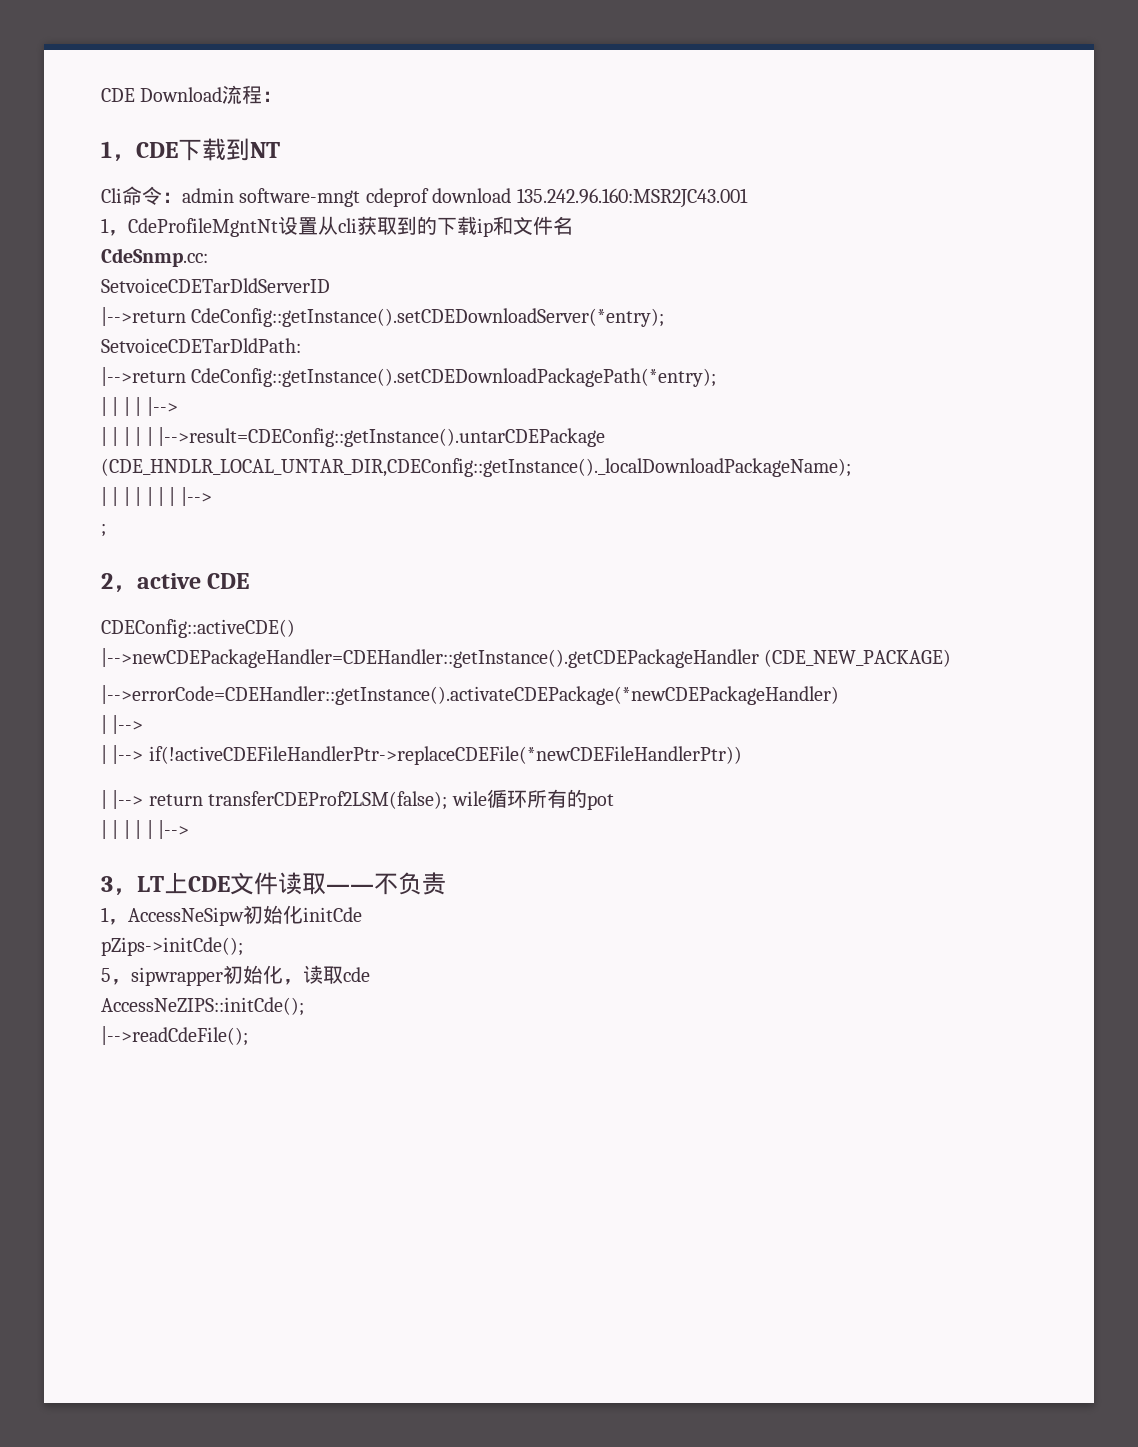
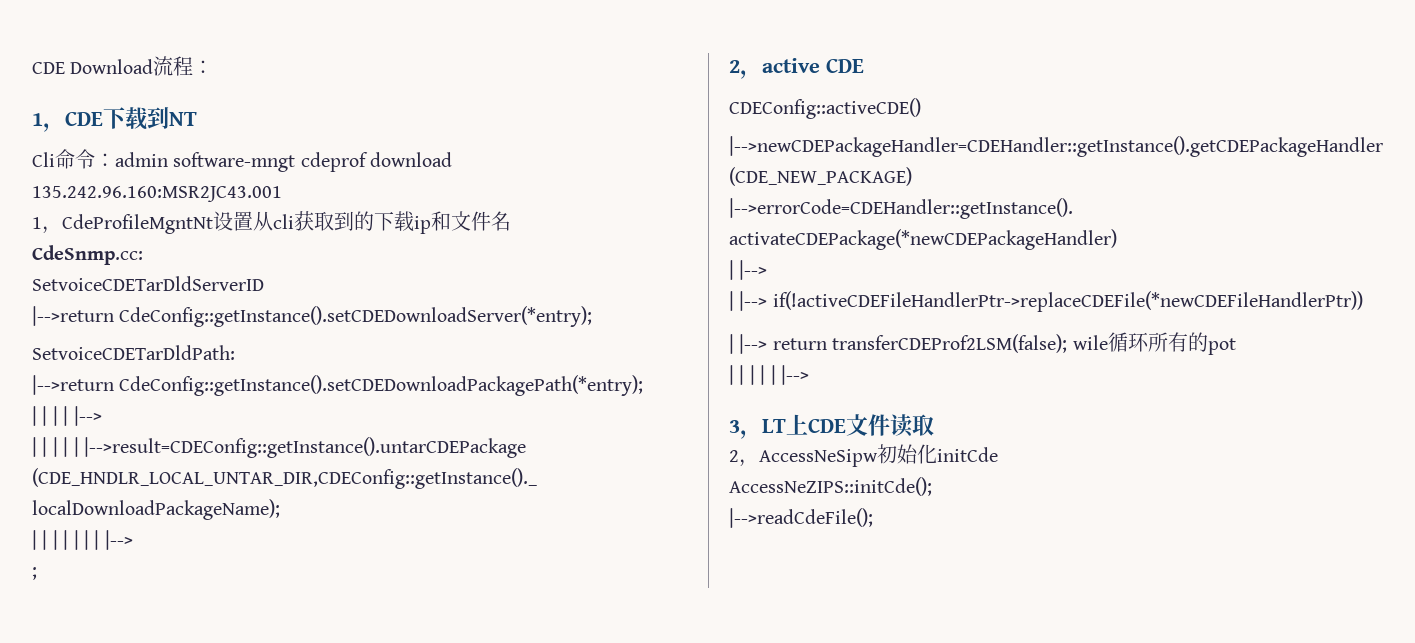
[326,872,446,895] [101,907,109,922] ——不负责 // 1 -> [729,450,739,462] // 2
[101,937,243,956] [101,965,370,986] // pZips->initCde(); // 5，sipwrapper初始化，读取cde -> (998, 454) none

